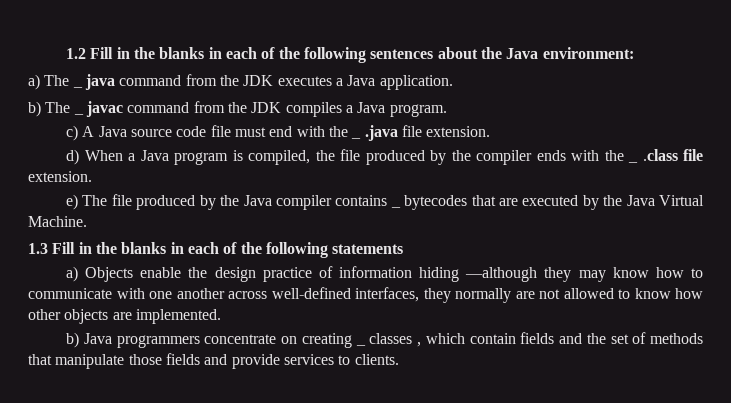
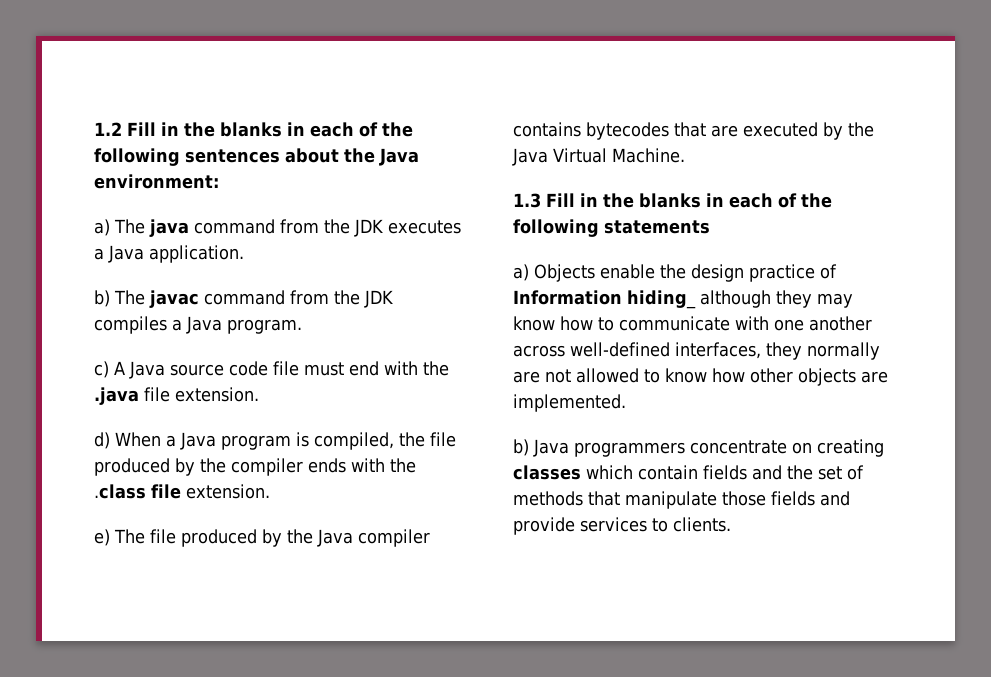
[72,86,83,88] _ -> (145, 226) none
[73,113,84,115] _ -> (145, 297) none
[351,137,362,139] _ -> (449, 368) none
[628,161,639,163] _ -> (416, 465) none
[390,206,401,208] _ -> (581, 129) none
[339,266,538,282] information hiding —although -> [513,290,771,309] Information hiding_ although
[355,344,366,346] [369,333,422,347] _ classes , -> [513,465,581,480] classes

